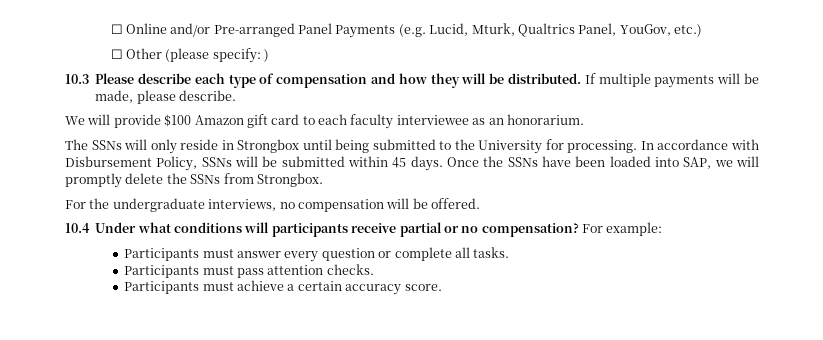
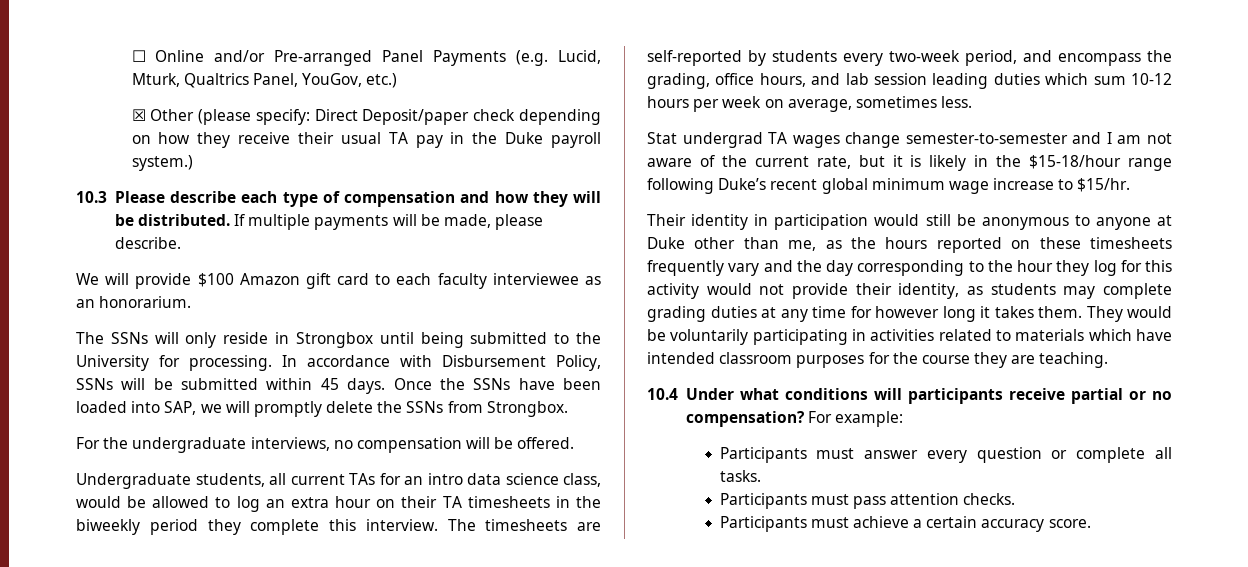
[110,49,123,59] ☐ -> [131,109,146,121] ☒
[264,49,270,62] ) -> [314,109,601,125] [131,132,602,148] [131,155,193,171] Direct Deposit/paper check depending on how they receive their usual TA pay in the Duke payroll system.)
(480, 203) none -> [76,473,601,489] [76,496,601,512] [76,519,601,535] [647,50,1172,66] [647,73,1172,89] [647,96,973,112] [647,132,1172,148] [647,155,1172,171] [647,178,1131,194] [647,214,1172,230] [647,237,1172,253] [647,260,1172,276] [647,283,1172,299] [647,306,1172,322] [647,329,1172,345] [647,352,1109,368] // Undergraduate students, all current TAs for an intro data science class, would be allowed to log an extra hour on their TA timesheets in the biweekly period they complete this interview. The timesheets are self-reported by students every two-week period, and encompass the grading, office hours, and lab session leading duties which sum 10-12 hours per week on average, sometimes less. // Stat undergrad TA wages change semester-to-semester and I am not aware of the current rate, but it is likely in the $15-18/hour range following Duke’s recent global minimum wage increase to $15/hr. // Their identity in participation would still be anonymous to anyone at Duke other than me, as the hours reported on these timesheets frequently vary and the day corresponding to the hour they log for this activity would not provide their identity, as students may complete grading duties at any time for however long it takes them. They would be voluntarily participating in activities related to materials which have intended classroom purposes for the course they are teaching.

